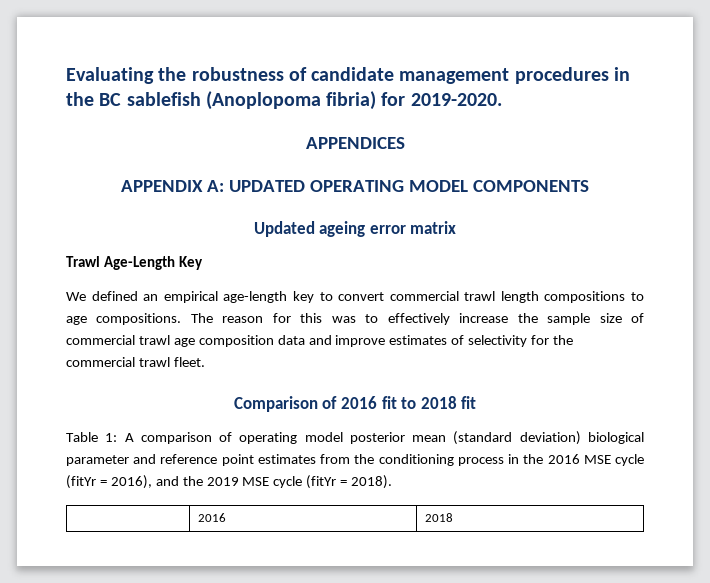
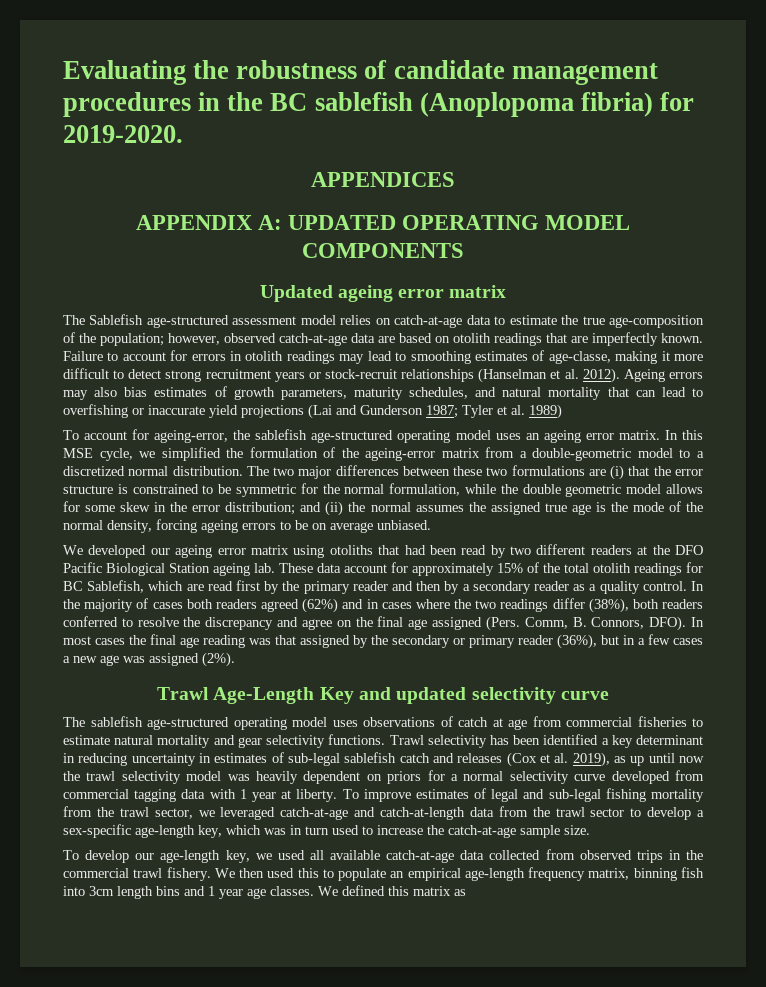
[66,256,203,270] [66,291,644,303] [66,313,644,325] [66,335,574,347] [66,357,205,367] [233,396,477,412] [66,431,644,445] [66,454,644,466] [66,475,393,489] [198,513,227,522] [425,513,454,522] Trawl Age-Length Key // We defined an empirical age-length key to convert commercial trawl length compositions to age compositions. The reason for this was to effectively increase the sample size of commercial trawl age composition data and improve estimates of selectivity for the commercial trawl fleet. // Comparison of 2016 fit to 2018 fit // Table 1: A comparison of operating model posterior mean (standard deviation) biological parameter and reference point estimates from the conditioning process in the 2016 MSE cycle (fitYr = 2016), and the 2019 MSE cycle (fitYr = 2018). // | 2016 | 2018 -> [63,314,704,328] [63,332,703,346] [63,350,704,364] [63,368,703,383] [63,386,703,400] [63,404,562,419] [63,429,704,443] [63,447,704,461] [63,465,703,480] [63,483,703,497] [63,501,703,516] [63,519,431,533] [63,544,704,558] [63,562,703,576] [63,580,704,594] [63,598,703,613] [63,616,704,631] [63,634,703,649] [63,652,235,667] [157,687,609,704] [63,716,703,730] [63,734,703,748] [63,752,704,767] [63,770,704,784] [63,788,704,802] [63,806,704,820] [63,824,590,838] [63,849,703,863] [63,867,704,881] [63,885,466,899] The Sablefish age-structured assessment model relies on catch-at-age data to estimate the true age-composition of the population; however, observed catch-at-age data are based on otolith readings that are imperfectly known. Failure to account for errors in otolith readings may lead to smoothing estimates of age-classe, making it more difficult to detect strong recruitment years or stock-recruit relationships (Hanselman et al. 2012). Ageing errors may also bias estimates of growth parameters, maturity schedules, and natural mortality that can lead to overfishing or inaccurate yield projections (Lai and Gunderson 1987; Tyler et al. 1989) // To account for ageing-error, the sablefish age-structured operating model uses an ageing error matrix. In this MSE cycle, we simplified the formulation of the ageing-error matrix from a double-geometric model to a discretized normal distribution. The two major differences between these two formulations are (i) that the error structure is constrained to be symmetric for the normal formulation, while the double geometric model allows for some skew in the error distribution; and (ii) the normal assumes the assigned true age is the mode of the normal density, forcing ageing errors to be on average unbiased. // We developed our ageing error matrix using otoliths that had been read by two different readers at the DFO Pacific Biological Station ageing lab. These data account for approximately 15% of the total otolith readings for BC Sablefish, which are read first by the primary reader and then by a secondary reader as a quality control. In the majority of cases both readers agreed (62%) and in cases where the two readings differ (38%), both readers conferred to resolve the discrepancy and agree on the final age assigned (Pers. Comm, B. Connors, DFO). In most cases the final age reading was that assigned by the secondary or primary reader (36%), but in a few cases a new age was assigned (2%). // Trawl Age-Length Key and updated selectivity curve // The sablefish age-structured operating model uses observations of catch at age from commercial fisheries to estimate natural mortality and gear selectivity functions. Trawl selectivity has been identified a key determinant in reducing uncertainty in estimates of sub-legal sablefish catch and releases (Cox et al. 2019), as up until now the trawl selectivity model was heavily dependent on priors for a normal selectivity curve developed from commercial tagging data with 1 year at liberty. To improve estimates of legal and sub-legal fishing mortality from the trawl sector, we leveraged catch-at-age and catch-at-length data from the trawl sector to develop a sex-specific age-length key, which was in turn used to increase the catch-at-age sample size. // To develop our age-length key, we used all available catch-at-age data collected from observed trips in the commercial trawl fishery. We then used this to populate an empirical age-length frequency matrix, binning fish into 3cm length bins and 1 year age classes. We defined this matrix as

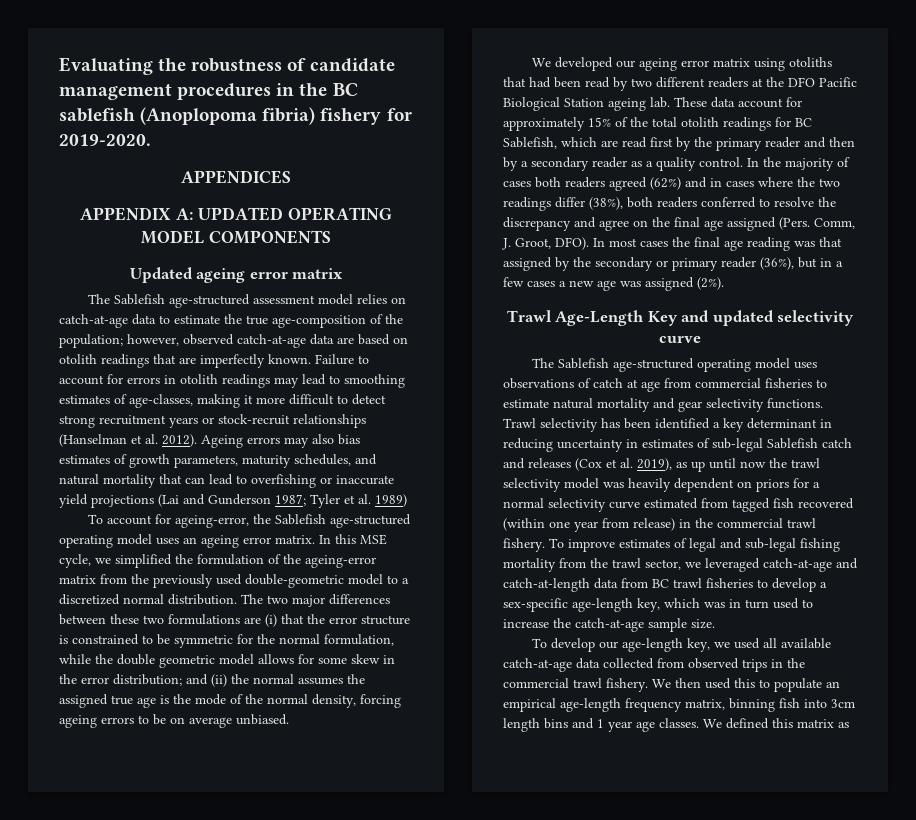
(653, 104) none -> [320,108,382,125] fishery
[548,351,611,364] age-classe, -> [129,394,193,408] age-classes,
[255,429,308,440] sablefish -> [275,514,327,525] Sablefish
[519,451,527,458] a -> [131,574,242,588] the previously used
[572,617,645,629] B. Connors, -> [502,238,551,250] J. Groot,
[90,716,143,727] sablefish -> [558,358,610,369] Sablefish
[344,752,397,763] sablefish -> [767,438,818,449] Sablefish
[611,770,704,784] [63,789,338,802] developed from commercial tagging data with 1 year at liberty. -> [644,498,854,512] [503,518,816,532] [503,538,545,552] estimated from tagged fish recovered (within one year from release) in the commercial trawl fishery.
[532,807,625,817] the trawl sector -> [652,578,753,588] BC trawl fisheries

